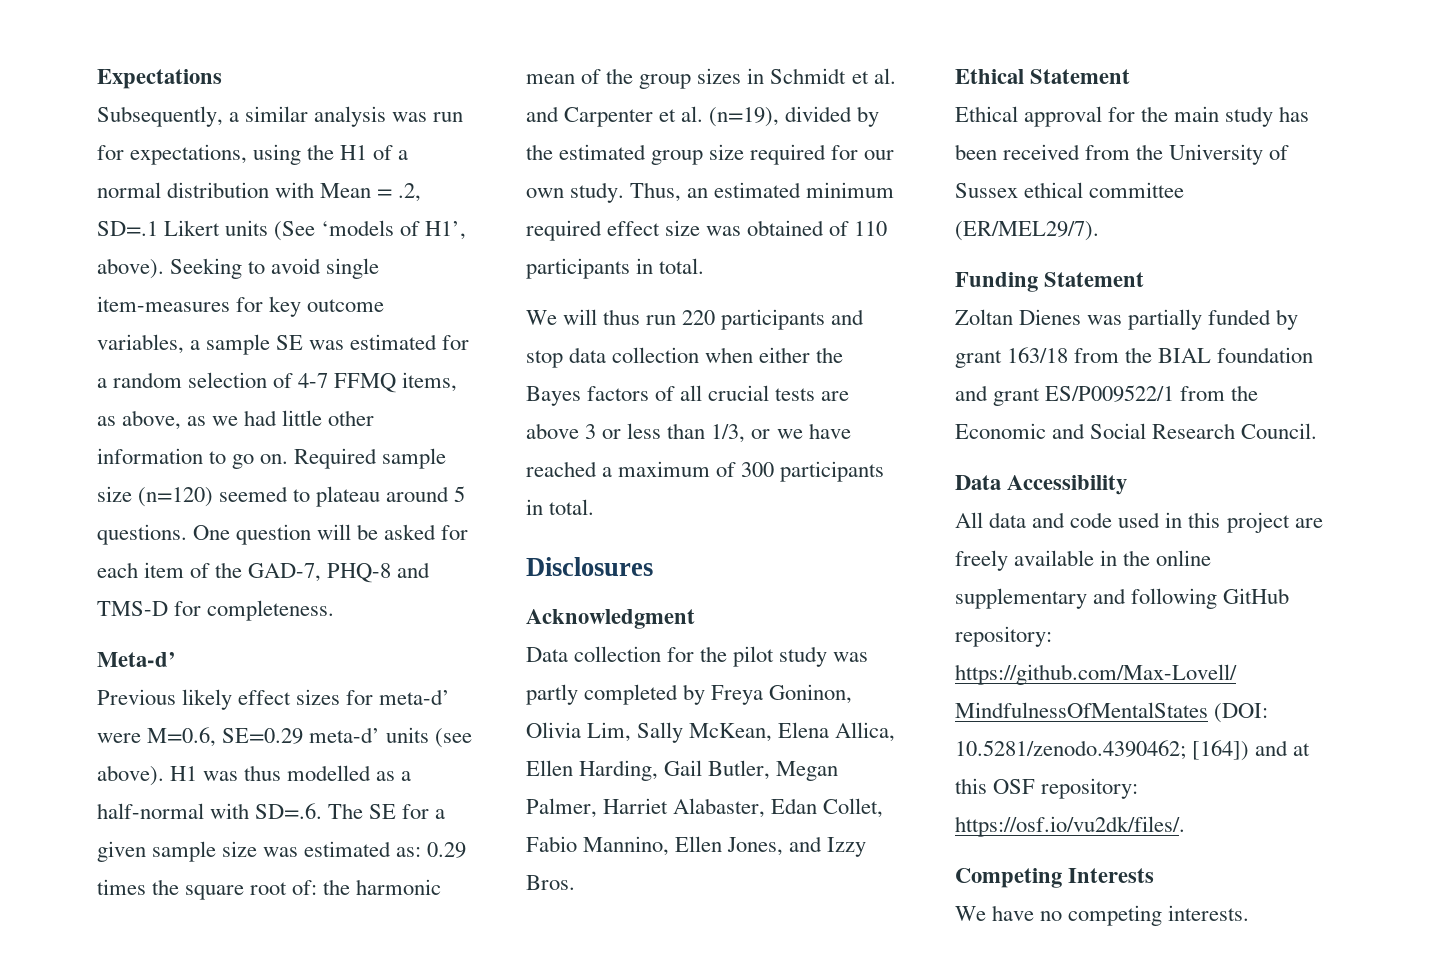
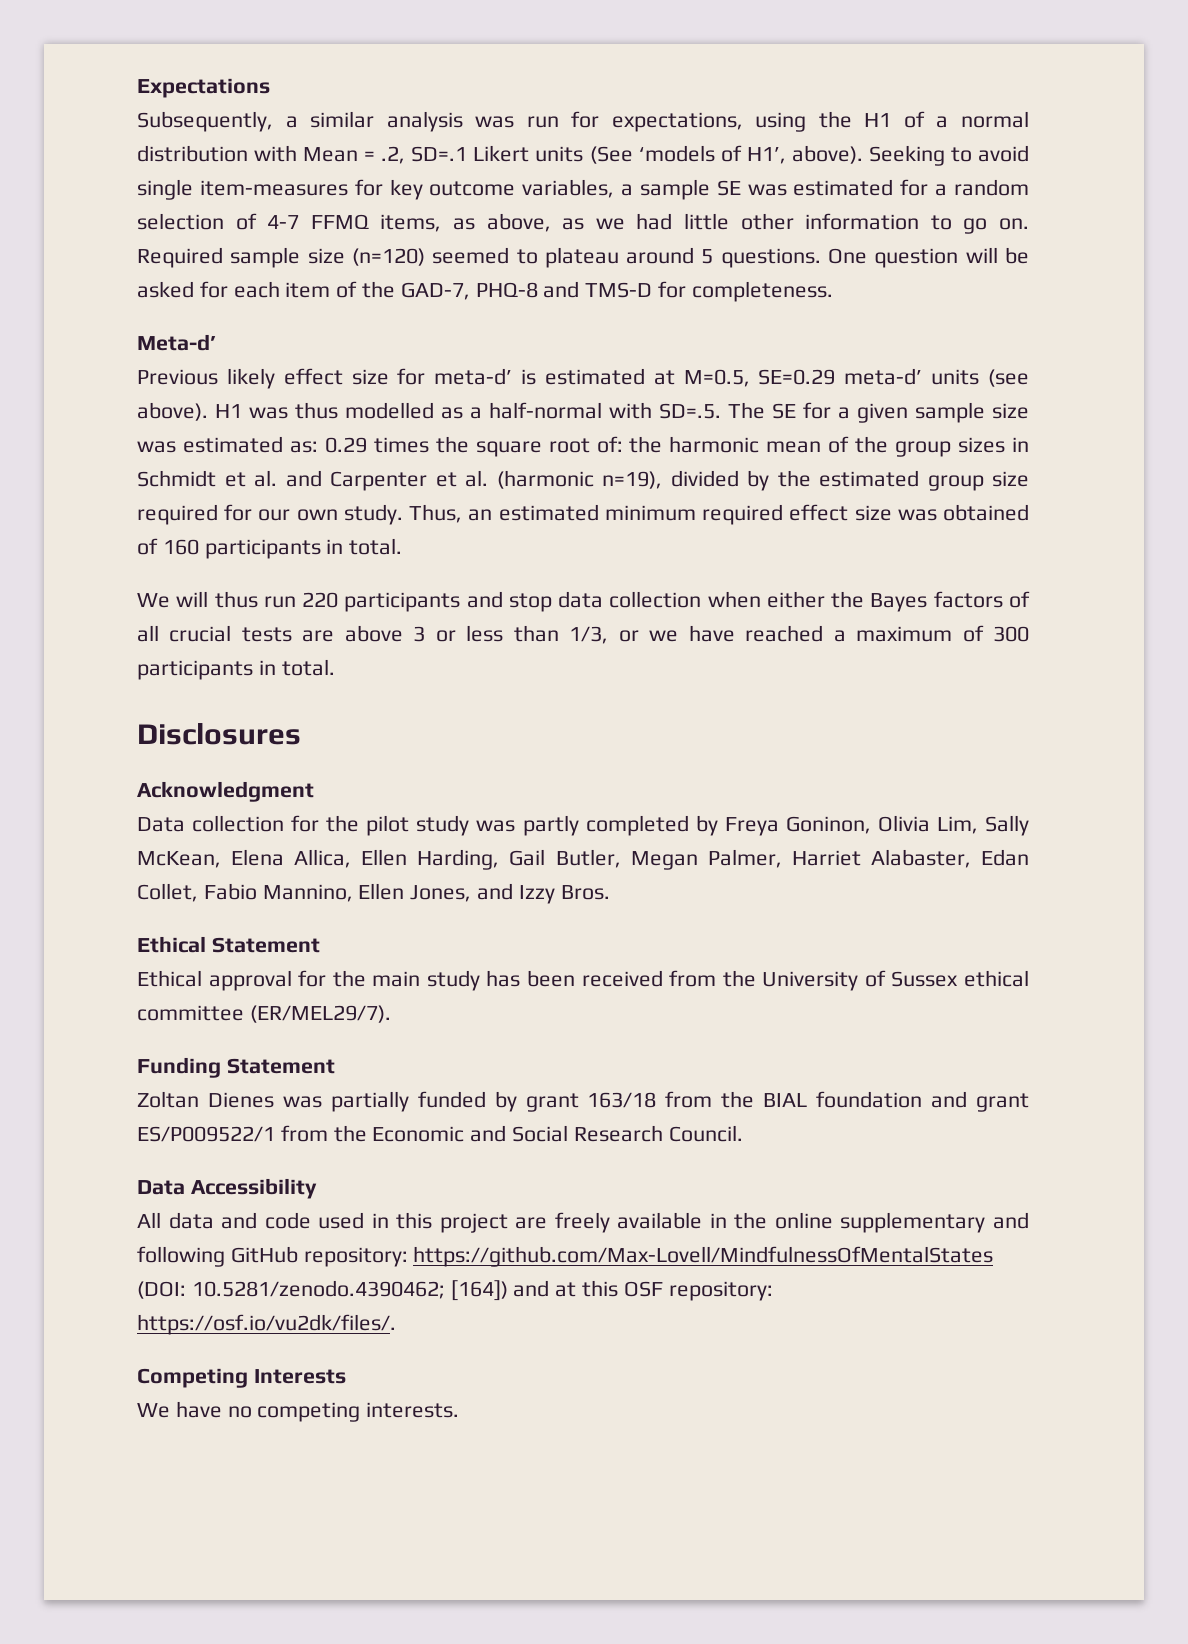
[296,689,341,705] sizes -> [351,369,389,385] size
[97,727,217,747] were M=0.6, -> [521,368,750,387] is estimated at M=0.5,
[255,803,323,819] SD=.6. -> [659,403,721,419] SD=.5.
[709,107,780,127] (n=19), -> [496,470,662,489] (harmonic n=19),
[854,221,888,236] 110 -> [162,539,199,555] 160

